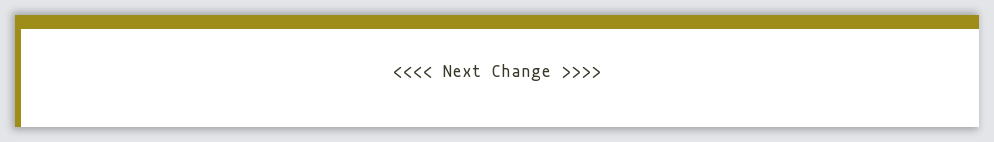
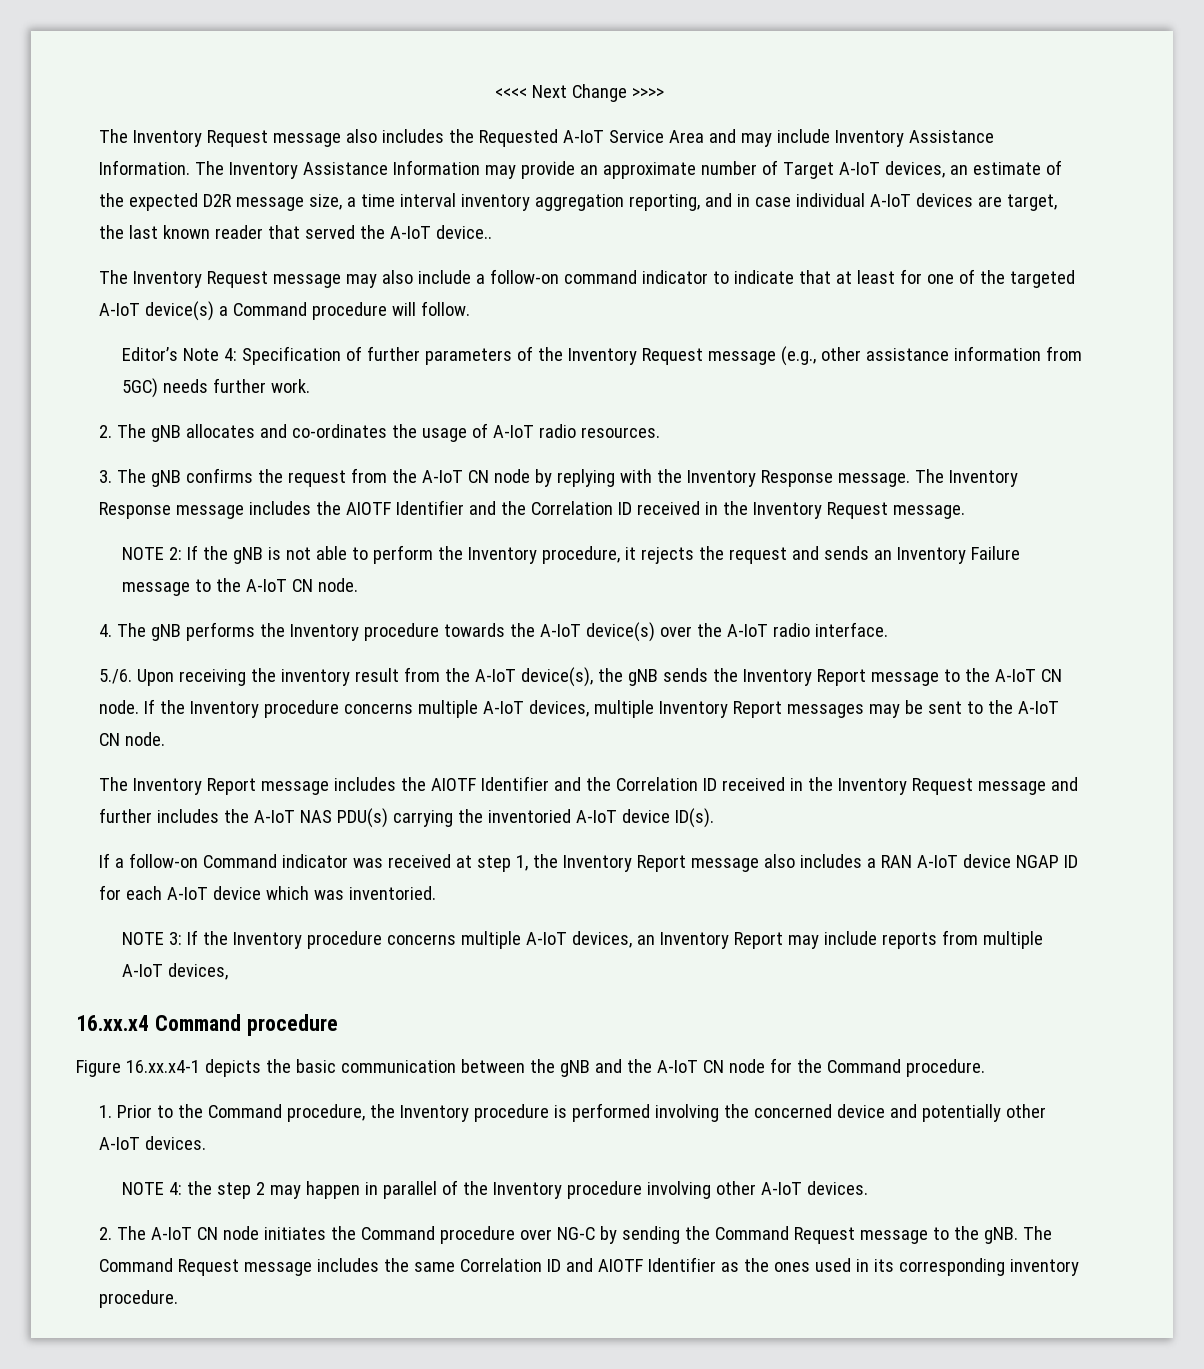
(601, 72) none -> [98,129,994,147] [98,160,1062,179] [98,193,1057,211] [98,225,492,239] [98,269,1075,288] [98,301,470,321] [121,346,1082,366] [121,378,310,398] [98,423,660,442] [98,468,1018,487] [98,500,965,519] [121,545,1020,564] [121,578,358,596] [98,622,888,642] [98,667,1062,687] [98,699,1059,718] [98,732,165,746] [98,776,1078,795] [98,808,714,828] [98,853,1078,872] [98,885,436,900] [121,930,1043,949] [121,963,228,980] [76,1014,338,1036] [76,1058,985,1077] [98,1103,1046,1122] [98,1136,206,1150] [121,1180,868,1199] [98,1226,1052,1244] [98,1257,1079,1276] [98,1290,178,1308] // The Inventory Request message also includes the Requested A-IoT Service Area and may include Inventory Assistance Information. The Inventory Assistance Information may provide an approximate number of Target A-IoT devices, an estimate of the expected D2R message size, a time interval inventory aggregation reporting, and in case individual A-IoT devices are target, the last known reader that served the A-IoT device.. // The Inventory Request message may also include a follow-on command indicator to indicate that at least for one of the targeted A-IoT device(s) a Command procedure will follow. // Editor’s Note 4: Specification of further parameters of the Inventory Request message (e.g., other assistance information from 5GC) needs further work. // 2. The gNB allocates and co-ordinates the usage of A-IoT radio resources. // 3. The gNB confirms the request from the A-IoT CN node by replying with the Inventory Response message. The Inventory Response message includes the AIOTF Identifier and the Correlation ID received in the Inventory Request message. // NOTE 2: If the gNB is not able to perform the Inventory procedure, it rejects the request and sends an Inventory Failure message to the A-IoT CN node. // 4. The gNB performs the Inventory procedure towards the A-IoT device(s) over the A-IoT radio interface. // 5./6. Upon receiving the inventory result from the A-IoT device(s), the gNB sends the Inventory Report message to the A-IoT CN node. If the Inventory procedure concerns multiple A-IoT devices, multiple Inventory Report messages may be sent to the A-IoT CN node. // The Inventory Report message includes the AIOTF Identifier and the Correlation ID received in the Inventory Request message and further includes the A-IoT NAS PDU(s) carrying the inventoried A-IoT device ID(s). // If a follow-on Command indicator was received at step 1, the Inventory Report message also includes a RAN A-IoT device NGAP ID for each A-IoT device which was inventoried. // NOTE 3: If the Inventory procedure concerns multiple A-IoT devices, an Inventory Report may include reports from multiple A-IoT devices, // 16.xx.x4 Command procedure // Figure 16.xx.x4-1 depicts the basic communication between the gNB and the A-IoT CN node for the Command procedure. // 1. Prior to the Command procedure, the Inventory procedure is performed involving the concerned device and potentially other A-IoT devices. // NOTE 4: the step 2 may happen in parallel of the Inventory procedure involving other A-IoT devices. // 2. The A-IoT CN node initiates the Command procedure over NG-C by sending the Command Request message to the gNB. The Command Request message includes the same Correlation ID and AIOTF Identifier as the ones used in its corresponding inventory procedure.

